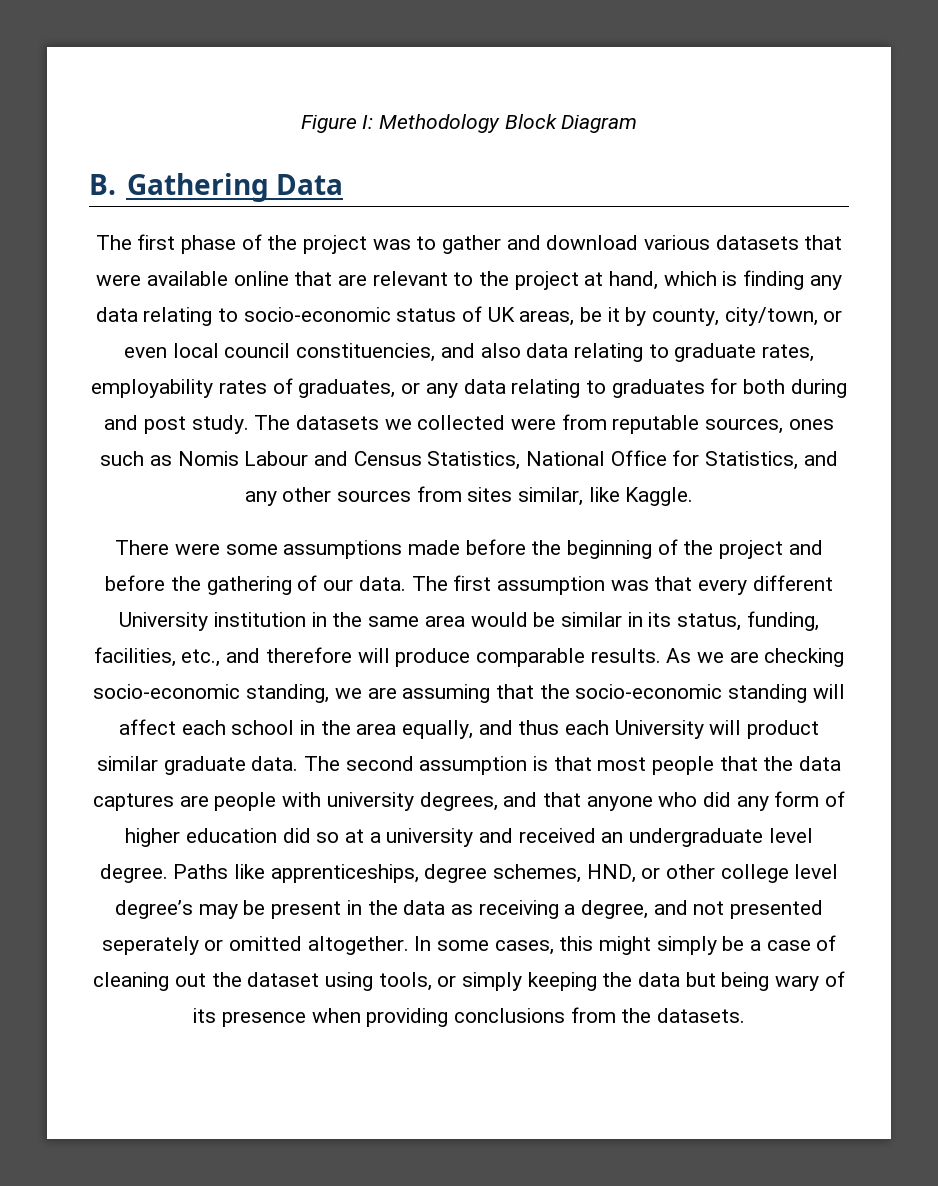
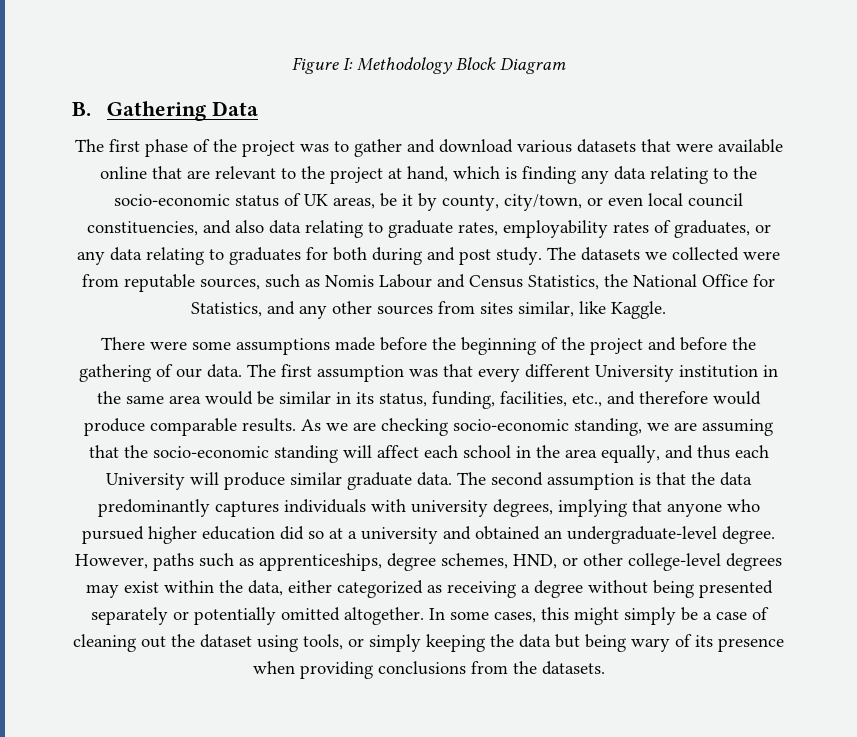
(238, 315) none -> [733,166,757,179] the
[788,419,834,430] ones -> (260, 284) none
(521, 460) none -> [604,274,628,287] the
[357,648,390,663] will -> [713,391,761,405] would
[747,720,820,739] product -> [224,472,285,490] produce
[597,756,842,775] [93,792,277,811] most people that the data captures are people -> [691,472,752,486] [97,499,366,517] the data predominantly captures individuals
[503,792,538,807] and -> [557,499,627,517] implying
[702,791,845,811] did any form of -> [82,526,144,544] pursued
[518,828,813,847] [99,864,265,883] received an undergraduate level degree. Paths like -> [475,526,775,544] [75,553,254,571] obtained an undergraduate-level degree. However, paths such as
[720,864,839,883] [115,900,823,919] [101,936,224,955] college level degree’s may be present in the data as receiving a degree, and not presented seperately or -> [628,553,782,571] [85,580,773,598] [90,607,276,625] college-level degrees may exist within the data, either categorized as receiving a degree without being presented separately or potentially

